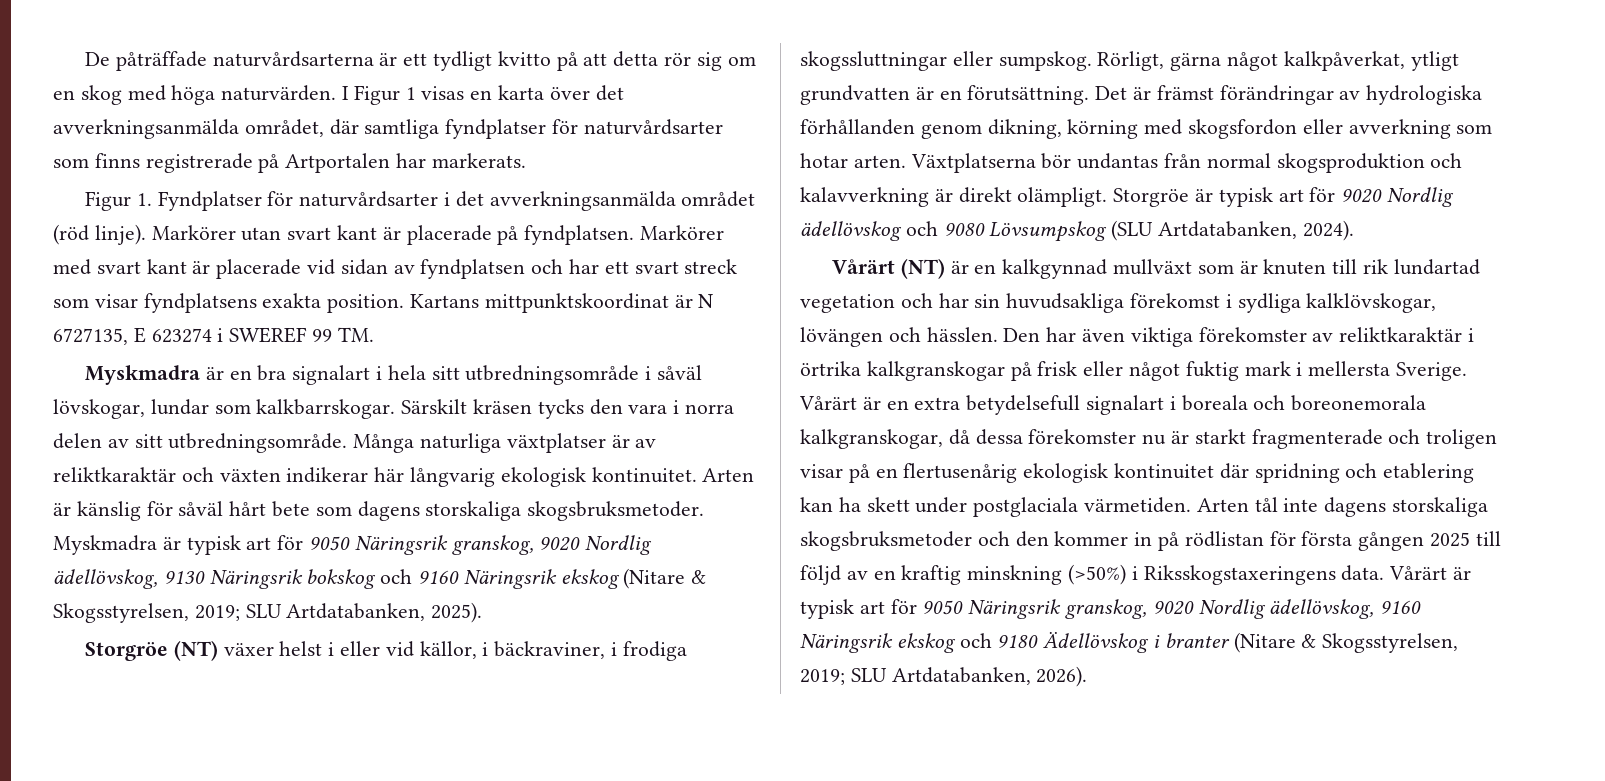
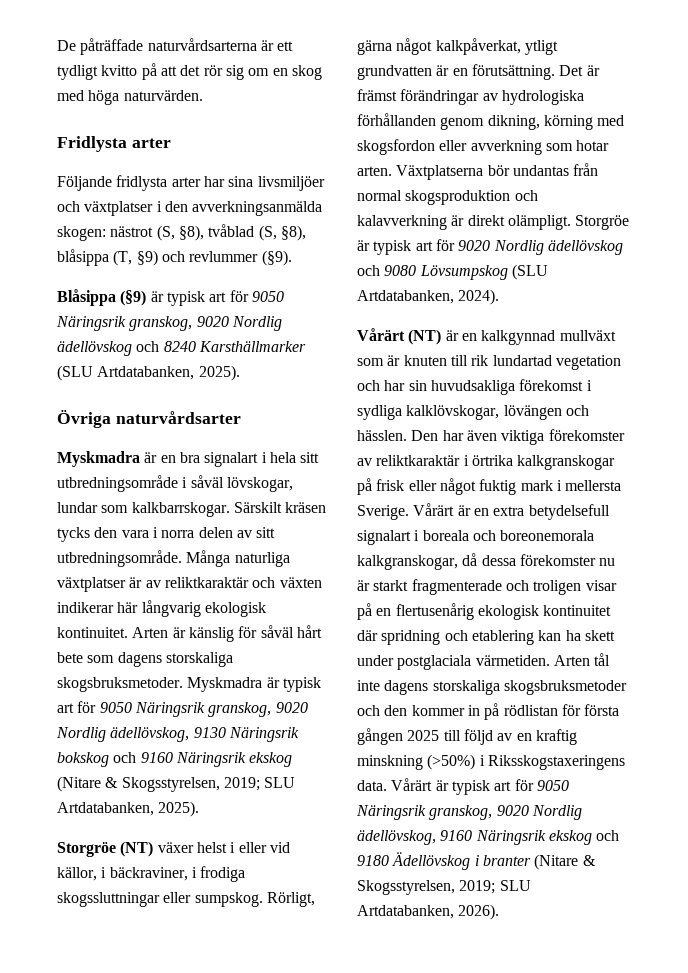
[613,51,659,67] detta -> [180,65,201,76] det
[342,85,624,105] [53,119,723,139] [53,153,526,173] [84,191,756,211] [53,224,725,245] [53,259,738,279] [53,293,714,313] [53,327,374,345] I Figur 1 visas en karta över det avverkningsanmälda området, där samtliga fyndplatser för naturvårdsarter som finns registrerade på Artportalen har markerats. // Figur 1. Fyndplatser för naturvårdsarter i det avverkningsanmälda området (röd linje). Markörer utan svart kant är placerade på fyndplatsen. Markörer med svart kant är placerade vid sidan av fyndplatsen och har ett svart streck som visar fyndplatsens exakta position. Kartans mittpunktskoordinat är N 6727135, E 623274 i SWEREF 99 TM. -> [57,136,171,152] [57,175,325,191] [57,201,323,216] [57,224,306,241] [57,249,292,266] [57,289,284,306] [56,316,282,331] [57,341,306,356] [57,365,240,381] [57,410,241,428] // Fridlysta arter // Följande fridlysta arter har sina livsmiljöer och växtplatser i den avverkningsanmälda skogen: nästrot (S, §8), tvåblad (S, §8), blåsippa (T, §9) och revlummer (§9). // Blåsippa (§9) är typisk art för 9050 Näringsrik granskog, 9020 Nordlig ädellövskog och 8240 Karsthällmarker (SLU Artdatabanken, 2025). // Övriga naturvårdsarter

